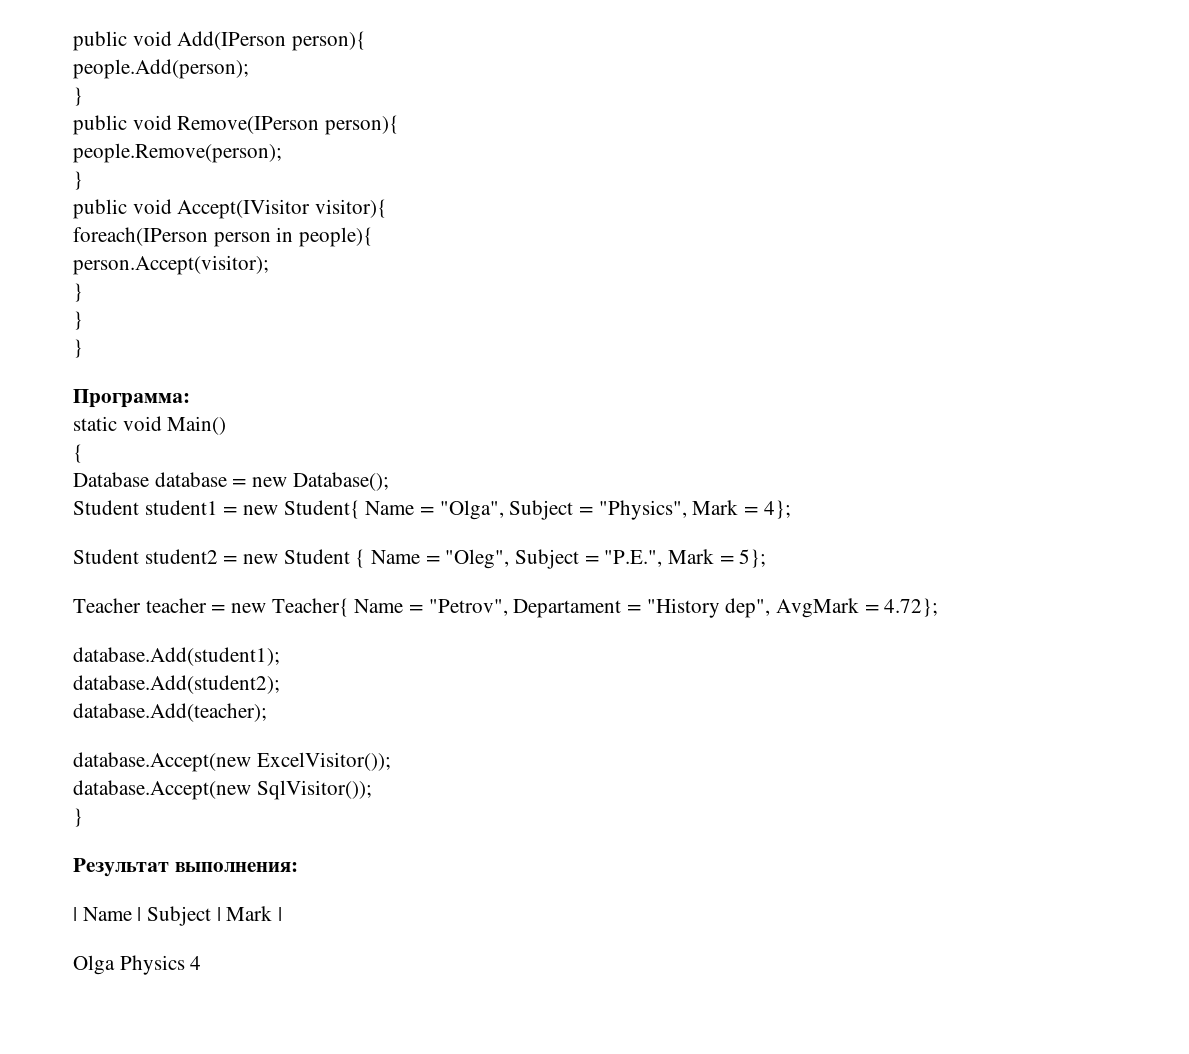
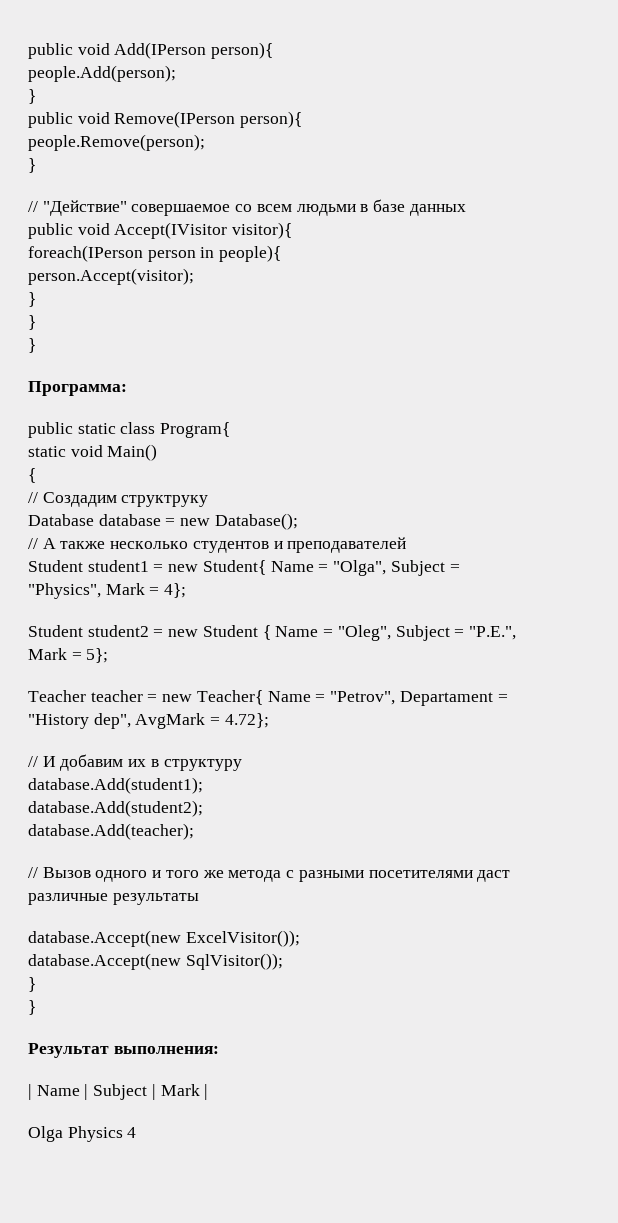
(83, 180) none -> [28,199,466,216] // // "Действие" совершаемое со всем людьми в базе данных
(190, 398) none -> [28,422,231,438] // public static class Program{
(83, 453) none -> [28,492,209,507] // // Создадим структруку
(389, 481) none -> [28,537,407,553] // // А также несколько студентов и преподавателей
[73,647,280,666] [73,675,280,694] [73,703,267,722] database.Add(student1); // database.Add(student2); // database.Add(teacher); -> [28,754,242,771] [28,777,203,794] [28,800,203,817] [28,823,194,840] [28,867,511,882] [28,893,199,905] // И добавим их в структуру // database.Add(student1); // database.Add(student2); // database.Add(teacher); // // Вызов одного и того же метода с разными посетителями даст различные результаты
(83, 817) none -> [28,1000,36,1015] // }

